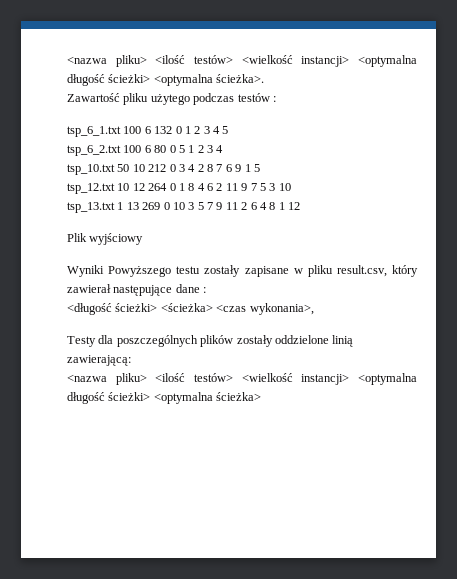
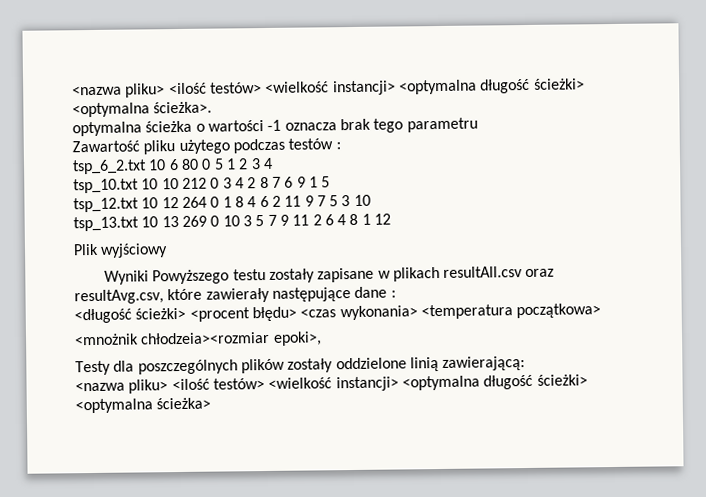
(265, 78) none -> [72,117,478,137] // optymalna ścieżka o wartości -1 oznacza brak tego parametru
[67,126,229,137] // tsp_6_1.txt 100 6 132 0 1 2 3 4 5 -> (341, 146) none
[123,145,142,153] 100 -> [148,159,167,171] 10
[117,164,130,172] 50 -> [141,178,159,190] 10
[117,202,124,210] 1 -> [141,216,159,228] 10
[307,265,418,277] [67,284,111,293] pliku result.csv, który zawierał -> [392,266,555,282] [74,287,270,305] plikach resultAll.csv oraz resultAvg.csv, które zawierały
[160,303,314,315] <ścieżka> <czas wykonania>, -> [189,303,602,322] [74,331,322,346] <procent błędu> <czas wykonania> <temperatura początkowa> // <mnożnik chłodzeia><rozmiar epoki>,

